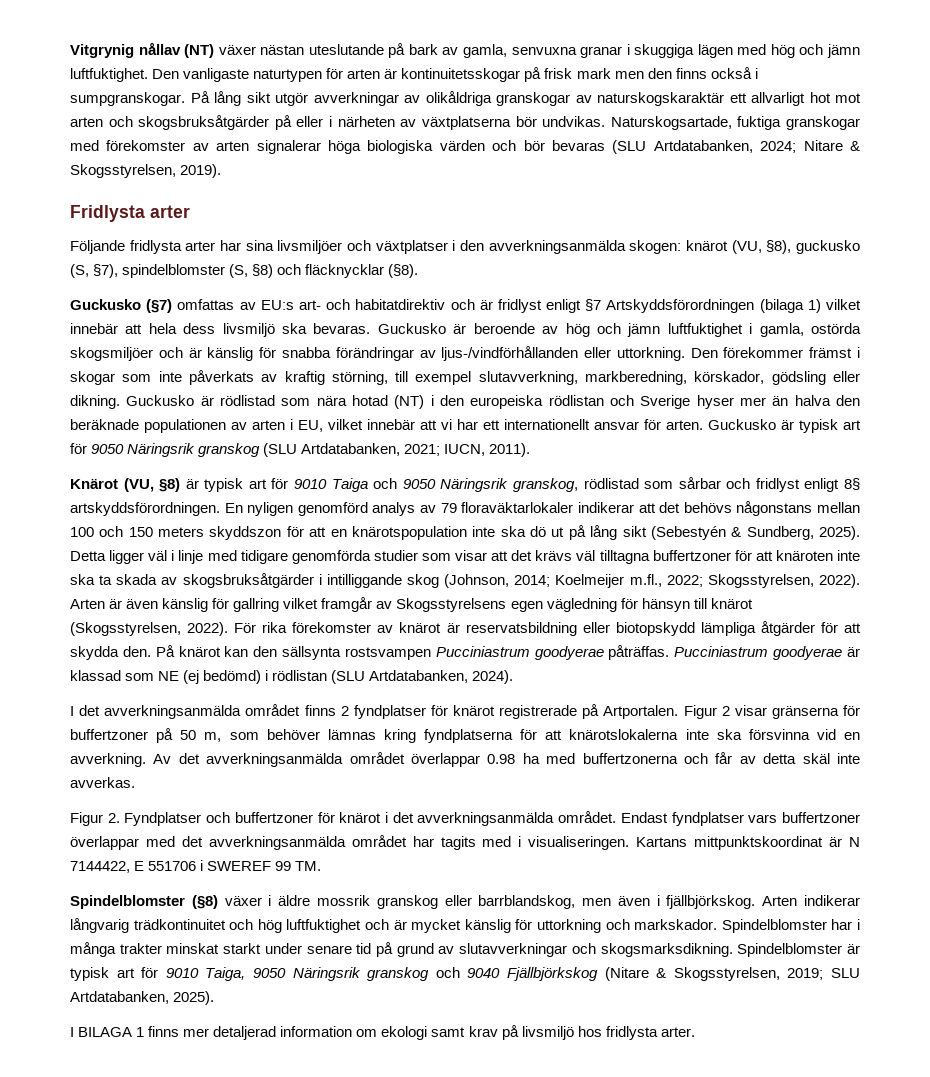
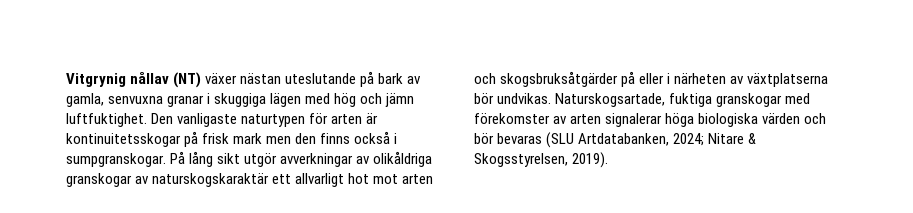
[70,205,190,222] [70,240,860,254] [70,264,419,278] [70,299,861,313] [70,323,861,337] [70,346,861,361] [70,370,860,385] [70,395,861,409] [70,419,861,433] [70,443,531,457] [70,477,860,492] [70,501,861,516] [70,525,860,540] [70,550,861,564] [70,573,860,588] [70,597,753,612] [70,621,861,636] [70,645,860,660] [70,670,514,684] [70,704,860,719] [70,728,860,743] [70,752,860,767] [70,777,135,788] [70,811,860,826] [70,835,860,850] [70,860,322,873] [70,895,861,909] [70,918,861,933] [70,942,860,957] [70,967,861,981] [70,991,215,1005] [70,1025,695,1040] // Fridlysta arter // Följande fridlysta arter har sina livsmiljöer och växtplatser i den avverkningsanmälda skogen: knärot (VU, §8), guckusko (S, §7), spindelblomster (S, §8) och fläcknycklar (§8). // Guckusko (§7) omfattas av EU:s art- och habitatdirektiv och är fridlyst enligt §7 Artskyddsförordningen (bilaga 1) vilket innebär att hela dess livsmiljö ska bevaras. Guckusko är beroende av hög och jämn luftfuktighet i gamla, ostörda skogsmiljöer och är känslig för snabba förändringar av ljus-/vindförhållanden eller uttorkning. Den förekommer främst i skogar som inte påverkats av kraftig störning, till exempel slutavverkning, markberedning, körskador, gödsling eller dikning. Guckusko är rödlistad som nära hotad (NT) i den europeiska rödlistan och Sverige hyser mer än halva den beräknade populationen av arten i EU, vilket innebär att vi har ett internationellt ansvar för arten. Guckusko är typisk art för 9050 Näringsrik granskog (SLU Artdatabanken, 2021; IUCN, 2011). // Knärot (VU, §8) är typisk art för 9010 Taiga och 9050 Näringsrik granskog, rödlistad som sårbar och fridlyst enligt 8§ artskyddsförordningen. En nyligen genomförd analys av 79 floraväktarlokaler indikerar att det behövs någonstans mellan 100 och 150 meters skyddszon för att en knärotspopulation inte ska dö ut på lång sikt (Sebestyén & Sundberg, 2025). Detta ligger väl i linje med tidigare genomförda studier som visar att det krävs väl tilltagna buffertzoner för att knäroten inte ska ta skada av skogsbruksåtgärder i intilliggande skog (Johnson, 2014; Koelmeijer m.fl., 2022; Skogsstyrelsen, 2022). Arten är även känslig för gallring vilket framgår av Skogsstyrelsens egen vägledning för hänsyn till knärot (Skogsstyrelsen, 2022). För rika förekomster av knärot är reservatsbildning eller biotopskydd lämpliga åtgärder för att skydda den. På knärot kan den sällsynta rostsvampen Pucciniastrum goodyerae påträffas. Pucciniastrum goodyerae är klassad som NE (ej bedömd) i rödlistan (SLU Artdatabanken, 2024). // I det avverkningsanmälda området finns 2 fyndplatser för knärot registrerade på Artportalen. Figur 2 visar gränserna för buffertzoner på 50 m, som behöver lämnas kring fyndplatserna för att knärotslokalerna inte ska försvinna vid en avverkning. Av det avverkningsanmälda området överlappar 0.98 ha med buffertzonerna och får av detta skäl inte avverkas. // Figur 2. Fyndplatser och buffertzoner för knärot i det avverkningsanmälda området. Endast fyndplatser vars buffertzoner överlappar med det avverkningsanmälda området har tagits med i visualiseringen. Kartans mittpunktskoordinat är N 7144422, E 551706 i SWEREF 99 TM. // Spindelblomster (§8) växer i äldre mossrik granskog eller barrblandskog, men även i fjällbjörkskog. Arten indikerar långvarig trädkontinuitet och hög luftfuktighet och är mycket känslig för uttorkning och markskador. Spindelblomster har i många trakter minskat starkt under senare tid på grund av slutavverkningar och skogsmarksdikning. Spindelblomster är typisk art för 9010 Taiga, 9050 Näringsrik granskog och 9040 Fjällbjörkskog (Nitare & Skogsstyrelsen, 2019; SLU Artdatabanken, 2025). // I BILAGA 1 finns mer detaljerad information om ekologi samt krav på livsmiljö hos fridlysta arter. -> (609, 160) none

